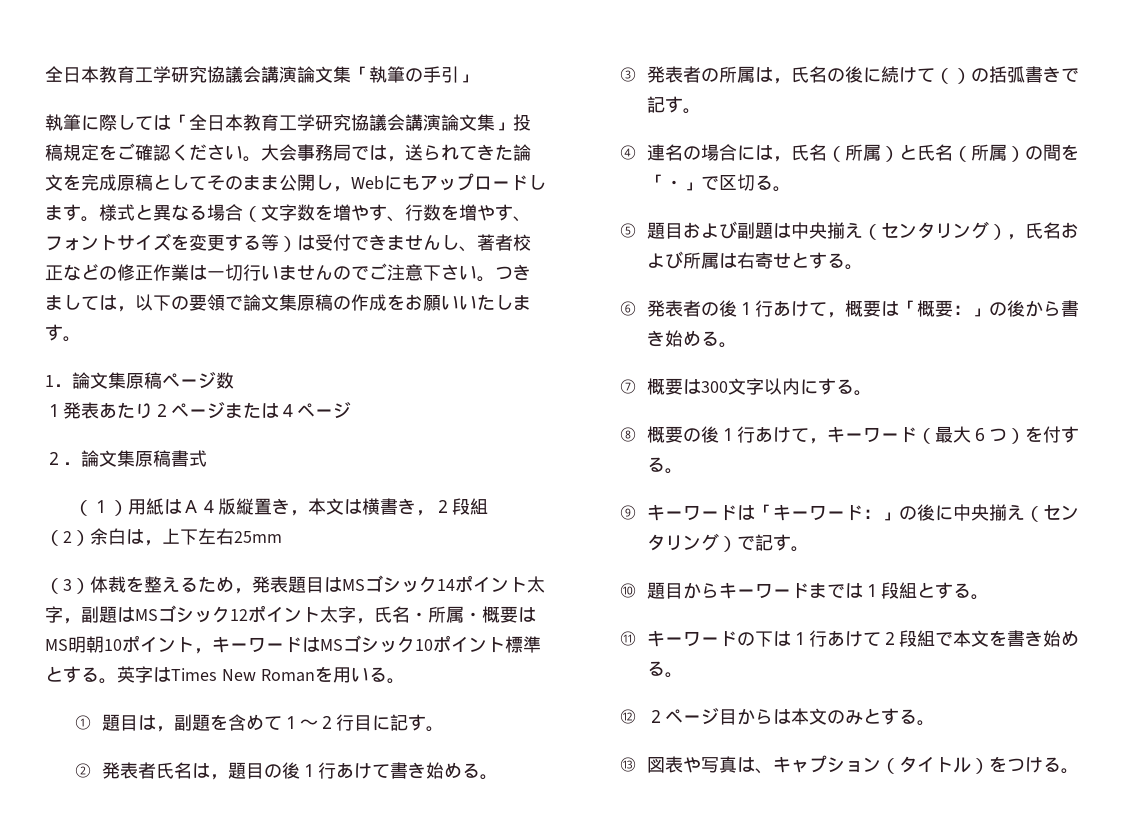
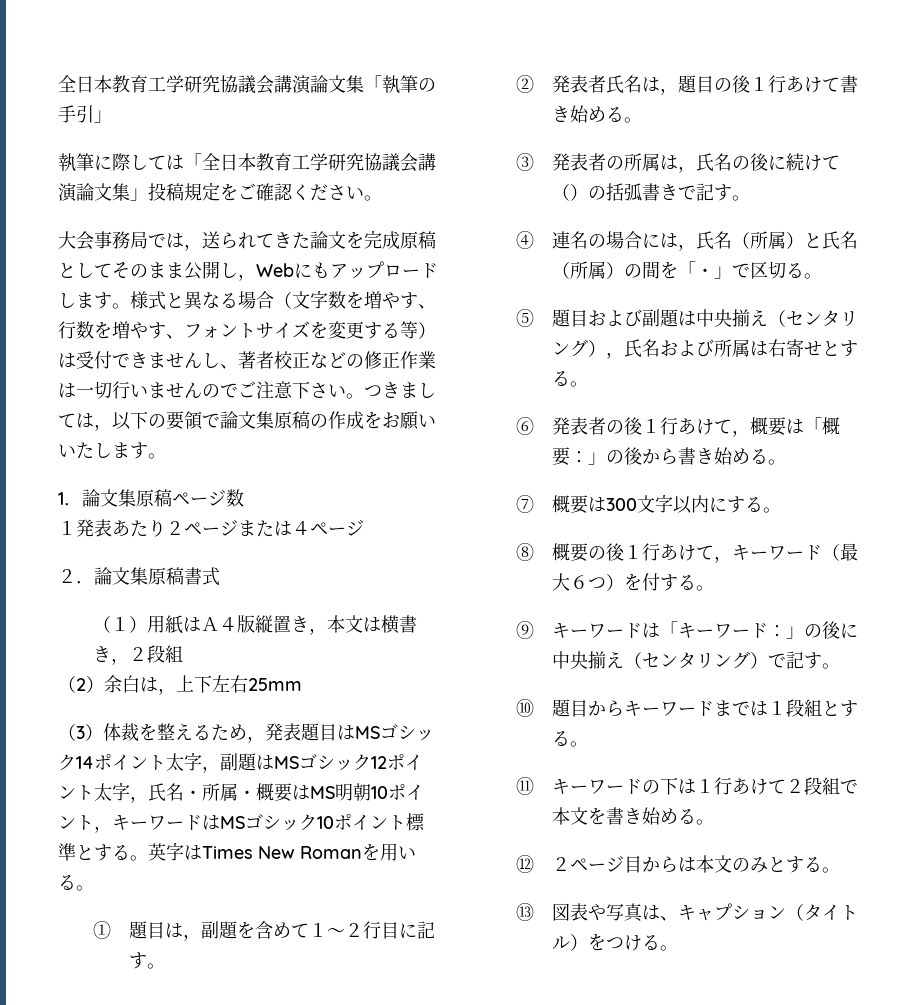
(261, 159) none -> (382, 198) //

